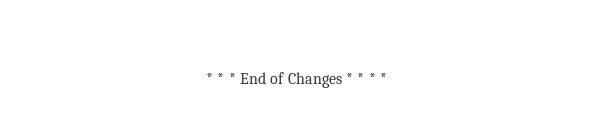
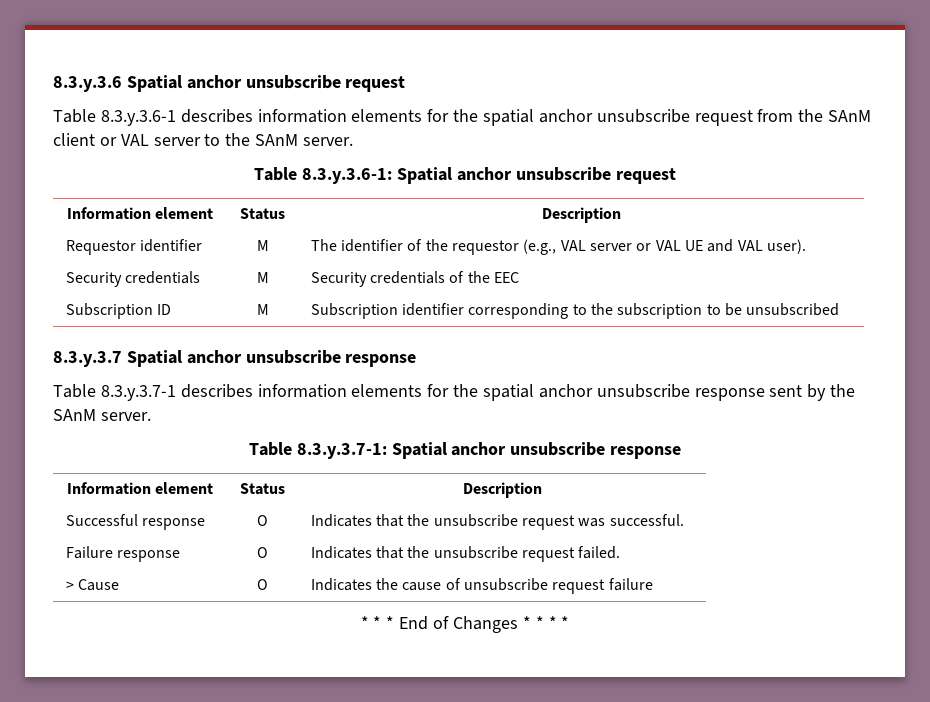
(206, 78) none -> [53,75,406,92] [53,109,872,126] [53,133,354,146] [254,167,676,184] [66,207,214,220] [240,208,285,220] [541,207,621,223] [65,239,202,255] [256,240,269,251] [310,239,806,255] [65,271,200,287] [256,272,269,283] [310,271,519,287] [65,303,171,319] [256,304,269,315] [310,303,840,319] [53,350,417,367] [53,384,856,401] [53,409,151,421] [248,442,682,459] [66,482,214,495] [240,483,285,495] [462,482,542,498] [65,514,205,530] [257,515,268,526] [310,514,684,530] [65,546,180,562] [257,547,268,558] [310,546,621,562] [65,579,119,591] [257,579,268,590] [310,578,653,594] 8.3.y.3.6 Spatial anchor unsubscribe request // Table 8.3.y.3.6-1 describes information elements for the spatial anchor unsubscribe request from the SAnM client or VAL server to the SAnM server. // Table 8.3.y.3.6-1: Spatial anchor unsubscribe request // Information element | Status | Description // Requestor identifier | M | The identifier of the requestor (e.g., VAL server or VAL UE and VAL user). // Security credentials | M | Security credentials of the EEC // Subscription ID | M | Subscription identifier corresponding to the subscription to be unsubscribed // 8.3.y.3.7 Spatial anchor unsubscribe response // Table 8.3.y.3.7-1 describes information elements for the spatial anchor unsubscribe response sent by the SAnM server. // Table 8.3.y.3.7-1: Spatial anchor unsubscribe response // Information element | Status | Description // Successful response | O | Indicates that the unsubscribe request was successful. // Failure response | O | Indicates that the unsubscribe request failed. // > Cause | O | Indicates the cause of unsubscribe request failure //

